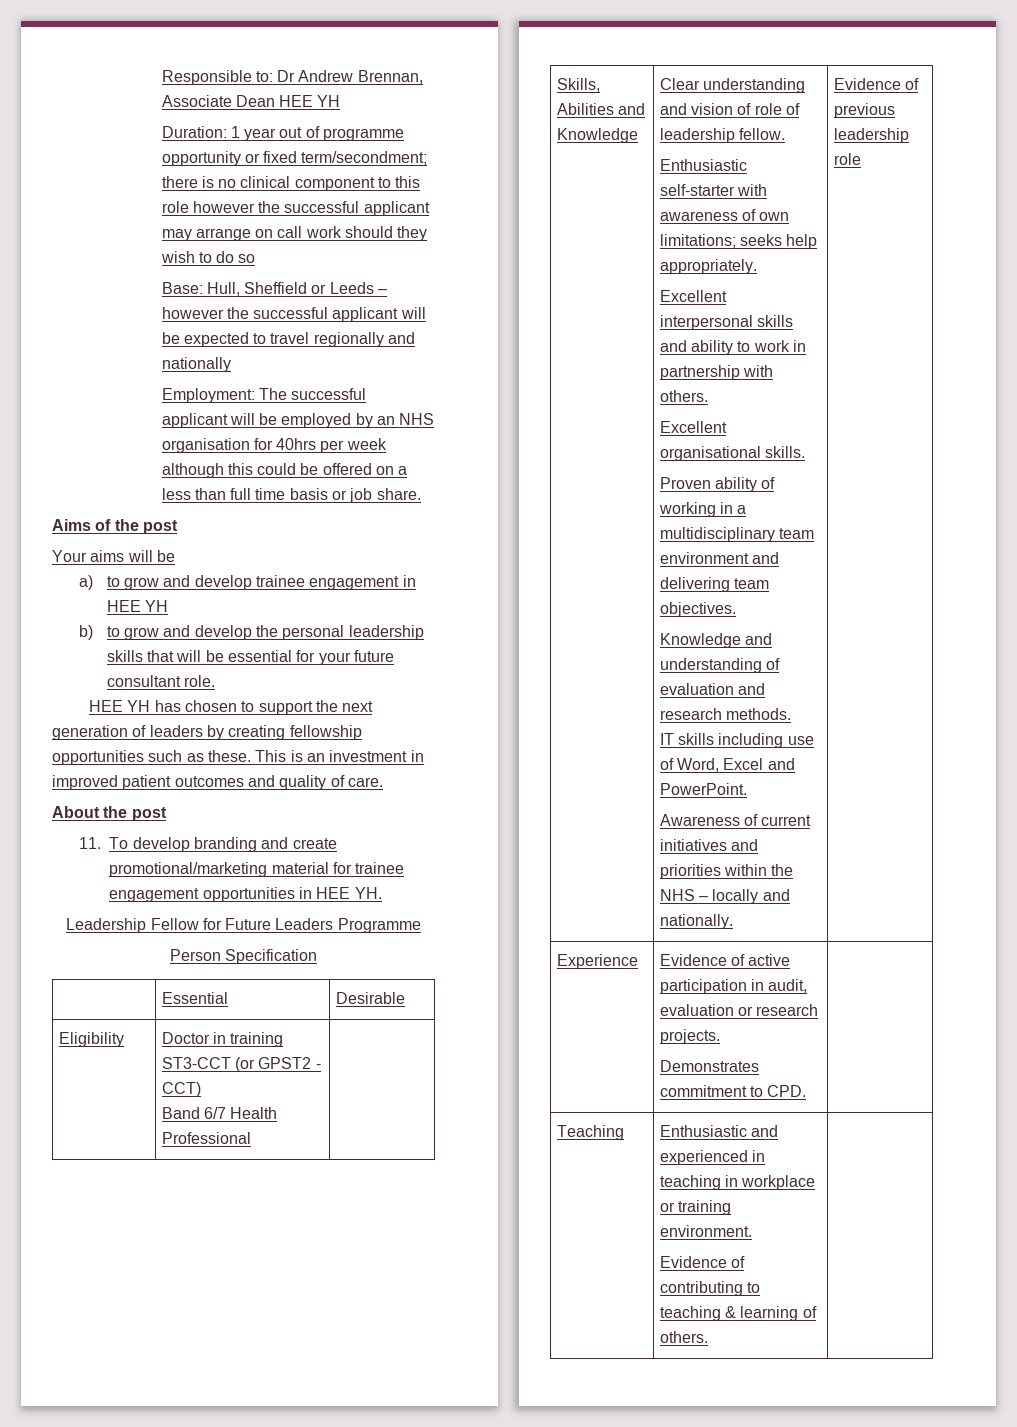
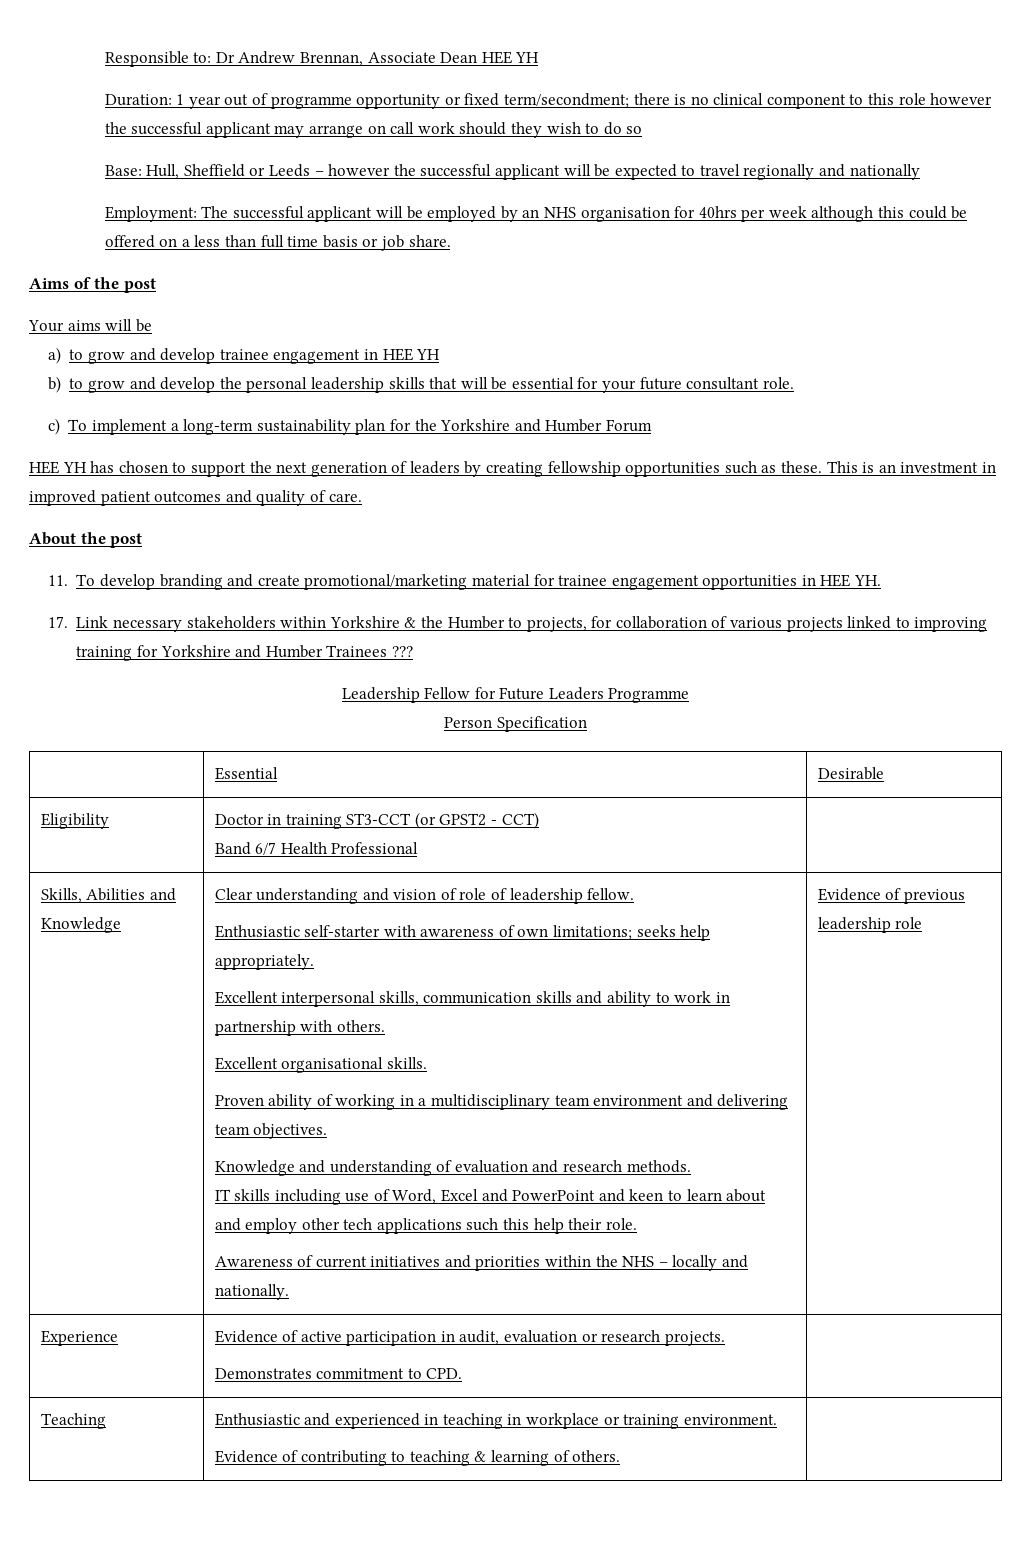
(216, 681) none -> [47,418,652,435] // c) To implement a long-term sustainability plan for the Yorkshire and Humber Forum
(382, 893) none -> [47,616,988,632] [76,645,413,661] // 17. Link necessary stakeholders within Yorkshire & the Humber to projects, for collaboration of various projects linked to improving training for Yorkshire and Humber Trainees ???
(753, 322) none -> [378,991,532,1006] skills, communication
[659,783,747,795] PowerPoint. -> [512,1189,767,1202] [214,1218,637,1234] PowerPoint and keen to learn about and employ other tech applications such this help their role.

